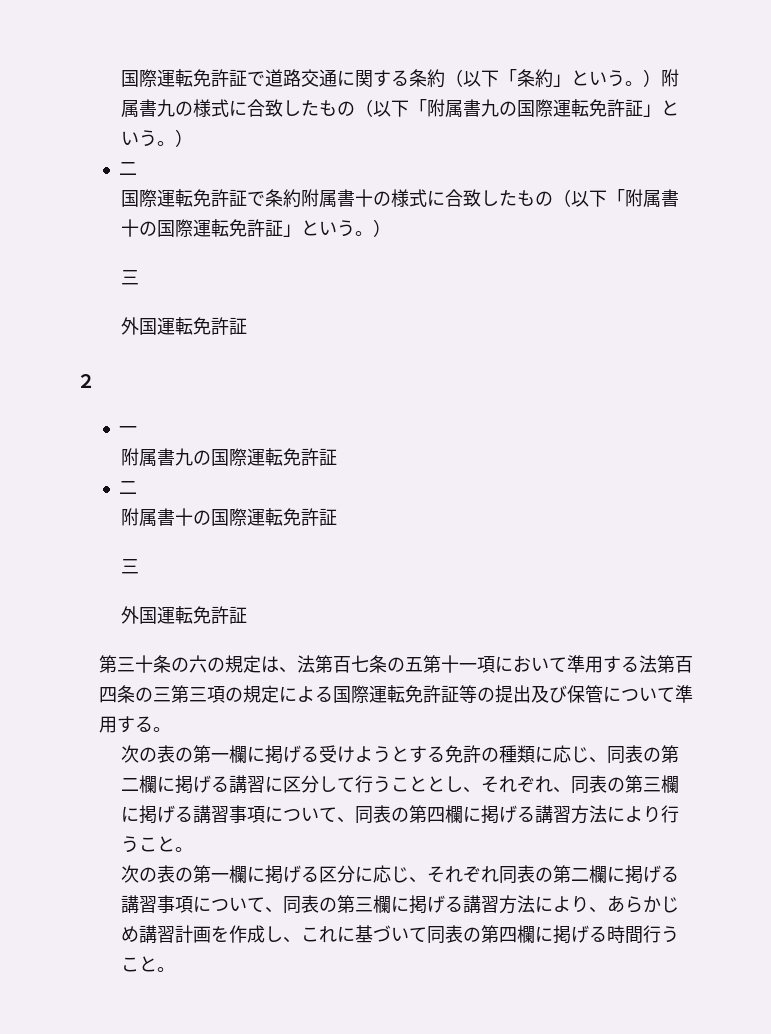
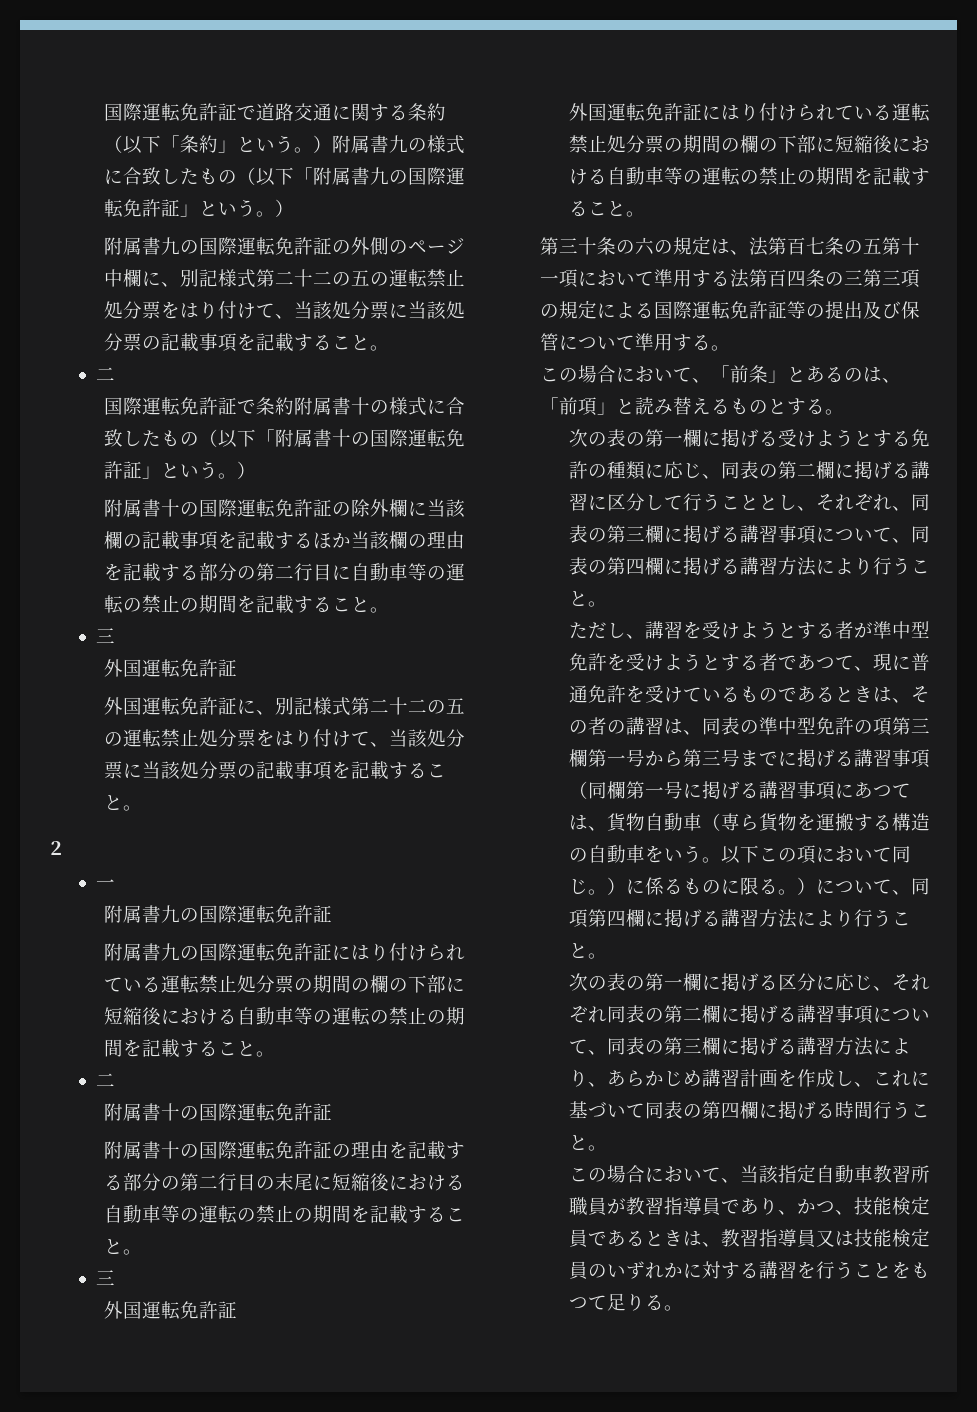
(194, 138) none -> [103,237,465,256] [103,269,465,288] [103,301,465,320] [103,333,389,352] // 附属書九の国際運転免許証の外側のページ中欄に、別記様式第二十二の五の運転禁止処分票をはり付けて、当該処分票に当該処分票の記載事項を記載すること。
[121,270,140,285] [121,317,248,335] 三 // 外国運転免許証 -> [103,499,465,518] [103,531,465,550] [103,563,465,582] [103,595,389,614] [95,628,115,643] [103,659,237,678] [103,697,465,716] [103,729,465,748] [103,761,446,780] [103,795,142,811] 附属書十の国際運転免許証の除外欄に当該欄の記載事項を記載するほか当該欄の理由を記載する部分の第二行目に自動車等の運転の禁止の期間を記載すること。 // 三 // 外国運転免許証 // 外国運転免許証に、別記様式第二十二の五の運転禁止処分票をはり付けて、当該処分票に当該処分票の記載事項を記載すること。
(338, 457) none -> [103,943,465,962] [103,975,465,994] [103,1007,465,1026] [103,1039,275,1058] // 附属書九の国際運転免許証にはり付けられている運転禁止処分票の期間の欄の下部に短縮後における自動車等の運転の禁止の期間を記載すること。
[121,559,140,574] [121,606,248,624] 三 // 外国運転免許証 -> [103,1141,465,1160] [103,1173,465,1191] [103,1205,465,1224] [103,1239,142,1255] [95,1270,115,1285] [103,1301,237,1320] [568,103,930,122] [568,135,930,153] [568,167,930,186] [568,201,645,217] 附属書十の国際運転免許証の理由を記載する部分の第二行目の末尾に短縮後における自動車等の運転の禁止の期間を記載すること。 // 三 // 外国運転免許証 // 外国運転免許証にはり付けられている運転禁止処分票の期間の欄の下部に短縮後における自動車等の運転の禁止の期間を記載すること。
(172, 729) none -> [540,365,902,383] [540,397,845,416] // この場合において、「前条」とあるのは、「前項」と読み替えるものとする。
(194, 849) none -> [568,621,930,639] [568,653,930,671] [568,685,930,703] [568,717,930,736] [568,749,930,768] [568,781,911,800] [568,813,930,832] [568,845,911,864] [568,877,930,895] [568,909,911,928] [568,943,607,959] // ただし、講習を受けようとする者が準中型免許を受けようとする者であつて、現に普通免許を受けているものであるときは、その者の講習は、同表の準中型免許の項第三欄第一号から第三号までに掲げる講習事項（同欄第一号に掲げる講習事項にあつては、貨物自動車（専ら貨物を運搬する構造の自動車をいう。以下この項において同じ。）に係るものに限る。）について、同項第四欄に掲げる講習方法により行うこと。
(176, 969) none -> [568,1164,930,1184] [568,1196,930,1216] [568,1228,930,1247] [568,1261,930,1279] [568,1293,683,1311] // この場合において、当該指定自動車教習所職員が教習指導員であり、かつ、技能検定員であるときは、教習指導員又は技能検定員のいずれかに対する講習を行うことをもつて足りる。

